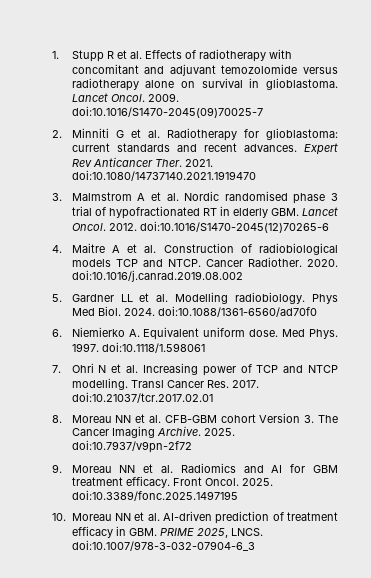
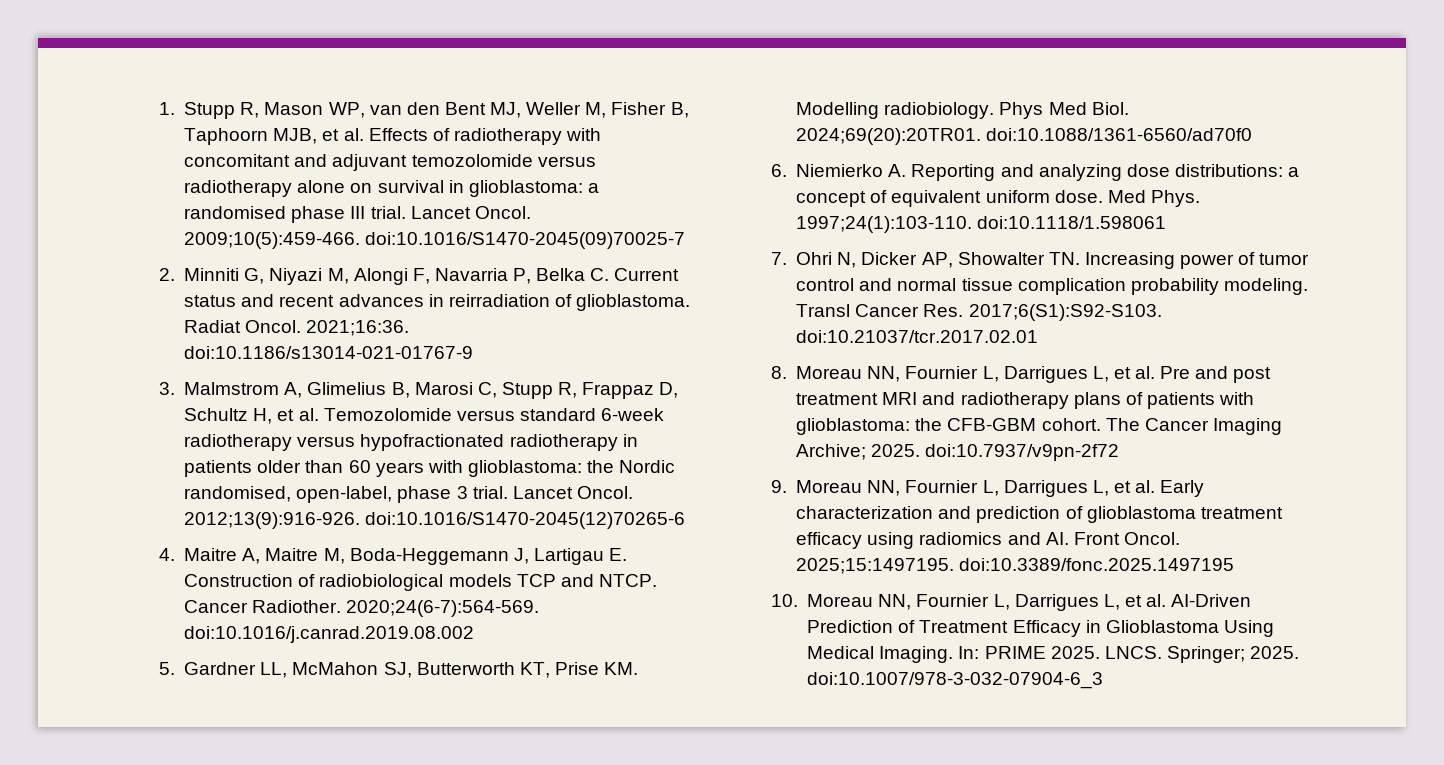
[106,51,114,59] R -> [240,102,689,118] [184,128,318,145] R, Mason WP, van den Bent MJ, Weller M, Fisher B, Taphoorn MJB,
[266,78,338,90] [71,93,179,102] glioblastoma. Lancet Oncol. 2009. -> [468,180,599,197] [184,206,531,223] [184,232,361,249] glioblastoma: a randomised phase III trial. Lancet Oncol. 2009;10(5):459-466.
[115,128,338,141] [71,143,338,155] [71,157,213,167] [71,170,256,181] [52,191,338,204] [71,206,338,219] [71,223,137,231] G et al. Radiotherapy for glioblastoma: current standards and recent advances. Expert Rev Anticancer Ther. 2021. doi:10.1080/14737140.2021.1919470 // 3. Malmstrom A et al. Nordic randomised phase 3 trial of hypofractionated RT in elderly GBM. Lancet Oncol. 2012. -> [244,268,680,285] [184,294,691,311] [184,320,410,336] [184,346,474,359] [158,382,679,399] [184,408,665,424] [184,434,638,451] [184,460,676,477] [184,486,633,503] [184,512,361,529] G, Niyazi M, Alongi F, Navarria P, Belka C. Current status and recent advances in reirradiation of glioblastoma. Radiat Oncol. 2021;16:36. doi:10.1186/s13014-021-01767-9 // 3. Malmstrom A, Glimelius B, Marosi C, Stupp R, Frappaz D, Schultz H, et al. Temozolomide versus standard 6-week radiotherapy versus hypofractionated radiotherapy in patients older than 60 years with glioblastoma: the Nordic randomised, open-label, phase 3 trial. Lancet Oncol. 2012;13(9):916-926.
[111,244,157,253] A et al. -> [242,548,628,565] A, Maitre M, Boda-Heggemann J, Lartigau E.
[307,259,338,267] 2020. -> [346,600,540,617] 2020;24(6-7):564-569.
[120,293,169,302] LL et al. -> [260,662,639,678] LL, McMahon SJ, Butterworth KT, Prise KM.
[123,308,155,316] 2024. -> [796,128,982,145] 2024;69(20):20TR01.
[143,327,200,340] Equivalent -> [911,164,1300,181] [796,190,982,207] Reporting and analyzing dose distributions: a concept of equivalent
[71,343,99,352] 1997. -> [796,216,973,233] 1997;24(1):103-110.
[98,363,339,376] [71,378,128,390] N et al. Increasing power of TCP and NTCP modelling. -> [837,252,1310,269] [796,278,1308,295] N, Dicker AP, Showalter TN. Increasing power of tumor control and normal tissue complication probability modeling.
[231,380,259,388] 2017. -> [968,304,1162,321] 2017;6(S1):S92-S103.
[115,413,315,423] NN et al. CFB-GBM cohort Version 3. -> [867,366,1272,383] [796,392,1255,409] [796,418,1101,435] NN, Fournier L, Darrigues L, et al. Pre and post treatment MRI and radiotherapy plans of patients with glioblastoma: the CFB-GBM cohort.
[156,426,201,436] Archive. -> [796,444,867,460] Archive;
[119,463,338,473] [71,476,170,488] NN et al. Radiomics and AI for GBM treatment efficacy. -> [867,480,1205,497] [796,506,1283,523] [796,532,1069,549] NN, Fournier L, Darrigues L, et al. Early characterization and prediction of glioblastoma treatment efficacy using radiomics and AI.
[241,478,273,486] 2025. -> [796,558,955,574] 2025;15:1497195.
[115,511,338,524] [71,526,263,538] NN et al. AI-driven prediction of treatment efficacy in GBM. PRIME 2025, LNCS. -> [878,594,1252,611] [807,620,1274,637] [807,646,1300,663] NN, Fournier L, Darrigues L, et al. AI-Driven Prediction of Treatment Efficacy in Glioblastoma Using Medical Imaging. In: PRIME 2025. LNCS. Springer; 2025.

